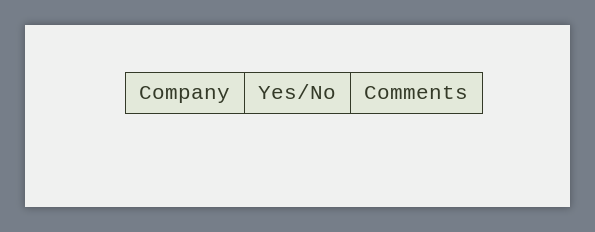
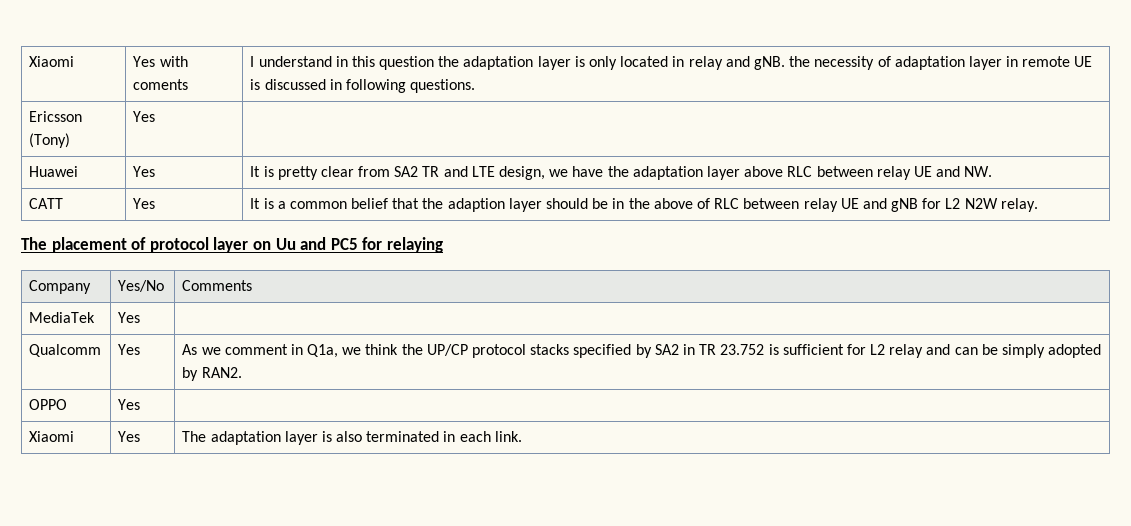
[138,86,230,103] [257,84,336,99] [363,86,468,99] Company | Yes/No | Comments -> [29,56,75,67] [133,56,188,67] [133,79,189,90] [250,56,1093,70] [250,79,476,93] [29,111,83,122] [29,133,71,148] [133,111,156,122] [29,166,79,177] [133,166,156,177] [250,166,993,180] [29,198,64,209] [133,198,156,209] [250,198,1038,212] [21,237,443,253] [29,280,92,294] [118,280,165,292] [182,280,253,291] [29,312,96,323] [118,312,141,323] [29,344,102,357] [118,344,141,355] [182,344,1102,358] [182,367,242,381] [29,399,68,410] [118,399,141,410] [29,431,75,442] [118,431,141,442] [182,431,522,445] Xiaomi | Yes with coments | I understand in this question the adaptation layer is only located in relay and gNB. the necessity of adaptation layer in remote UE is discussed in following questions. // Ericsson (Tony) | Yes | // Huawei | Yes | It is pretty clear from SA2 TR and LTE design, we have the adaptation layer above RLC between relay UE and NW. // CATT | Yes | It is a common belief that the adaption layer should be in the above of RLC between relay UE and gNB for L2 N2W relay. // The placement of protocol layer on Uu and PC5 for relaying // Company | Yes/No | Comments // MediaTek | Yes | // Qualcomm | Yes | As we comment in Q1a, we think the UP/CP protocol stacks specified by SA2 in TR 23.752 is sufficient for L2 relay and can be simply adopted by RAN2. // OPPO | Yes | // Xiaomi | Yes | The adaptation layer is also terminated in each link.

